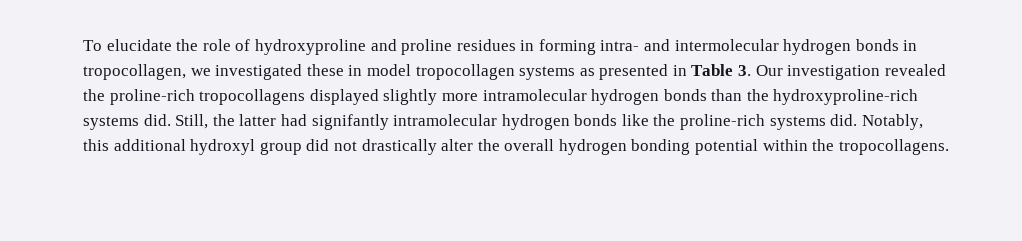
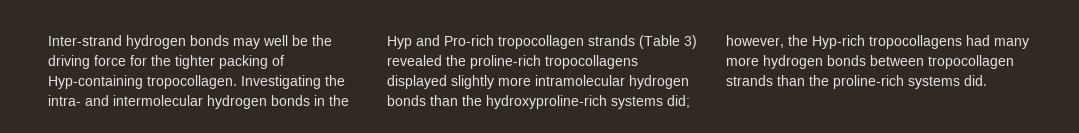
[83,39,596,55] To elucidate the role of hydroxyproline and proline residues in forming -> [48,35,332,49] [48,55,284,69] [48,75,345,89] Inter-strand hydrogen bonds may well be the driving force for the tighter packing of Hyp-containing tropocollagen. Investigating the
[83,64,881,80] tropocollagen, we investigated these in model tropocollagen systems as presented in Table 3. Our investigation -> [329,95,349,106] [387,35,697,49] the Hyp and Pro-rich tropocollagen strands (Table 3)
[143,114,923,130] [83,139,949,155] did. Still, the latter had signifantly intramolecular hydrogen bonds like the proline-rich systems did. Notably, this additional hydroxyl group did not drastically alter the overall hydrogen bonding potential within the tropocollagens. -> [667,95,690,108] [726,35,1029,49] [726,55,1014,69] [726,75,987,89] did; however, the Hyp-rich tropocollagens had many more hydrogen bonds between tropocollagen strands than the proline-rich systems did.

